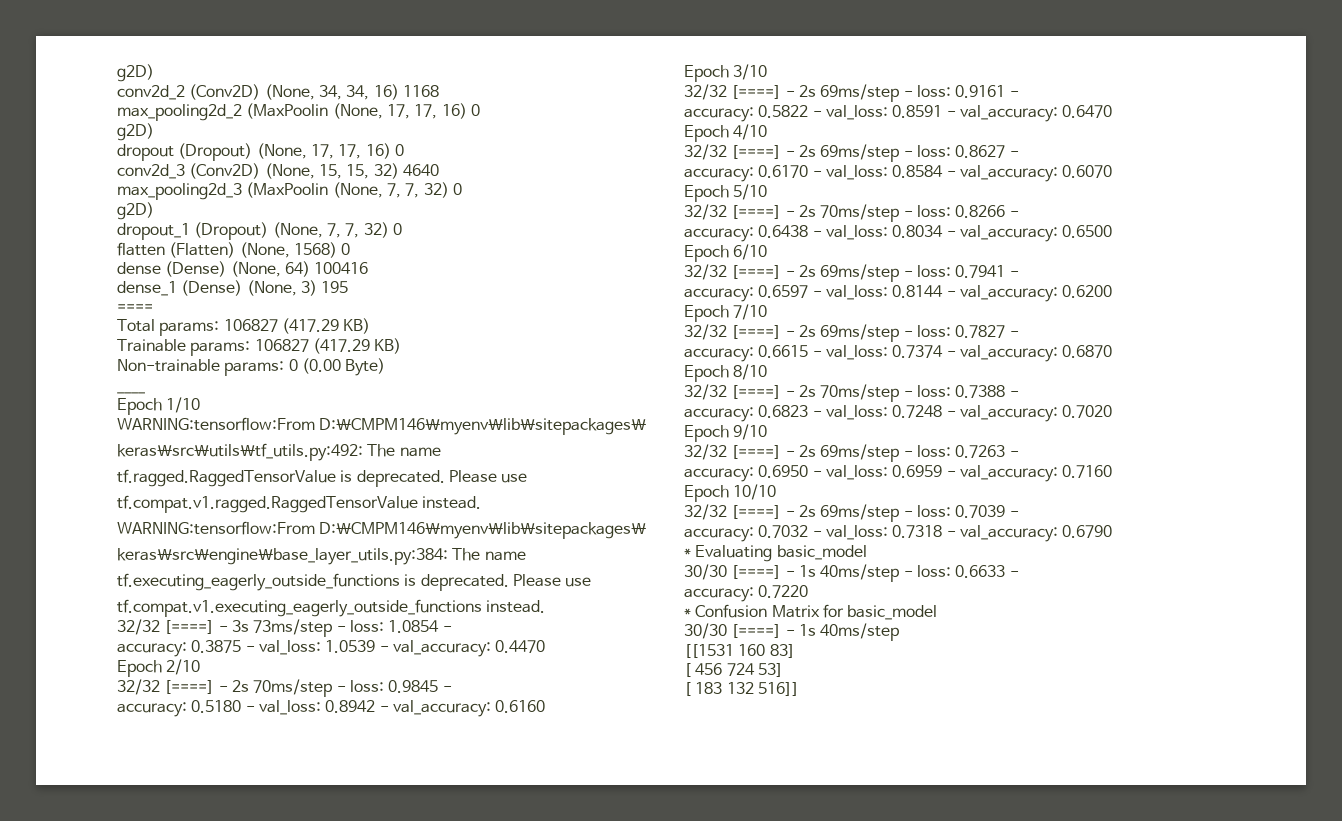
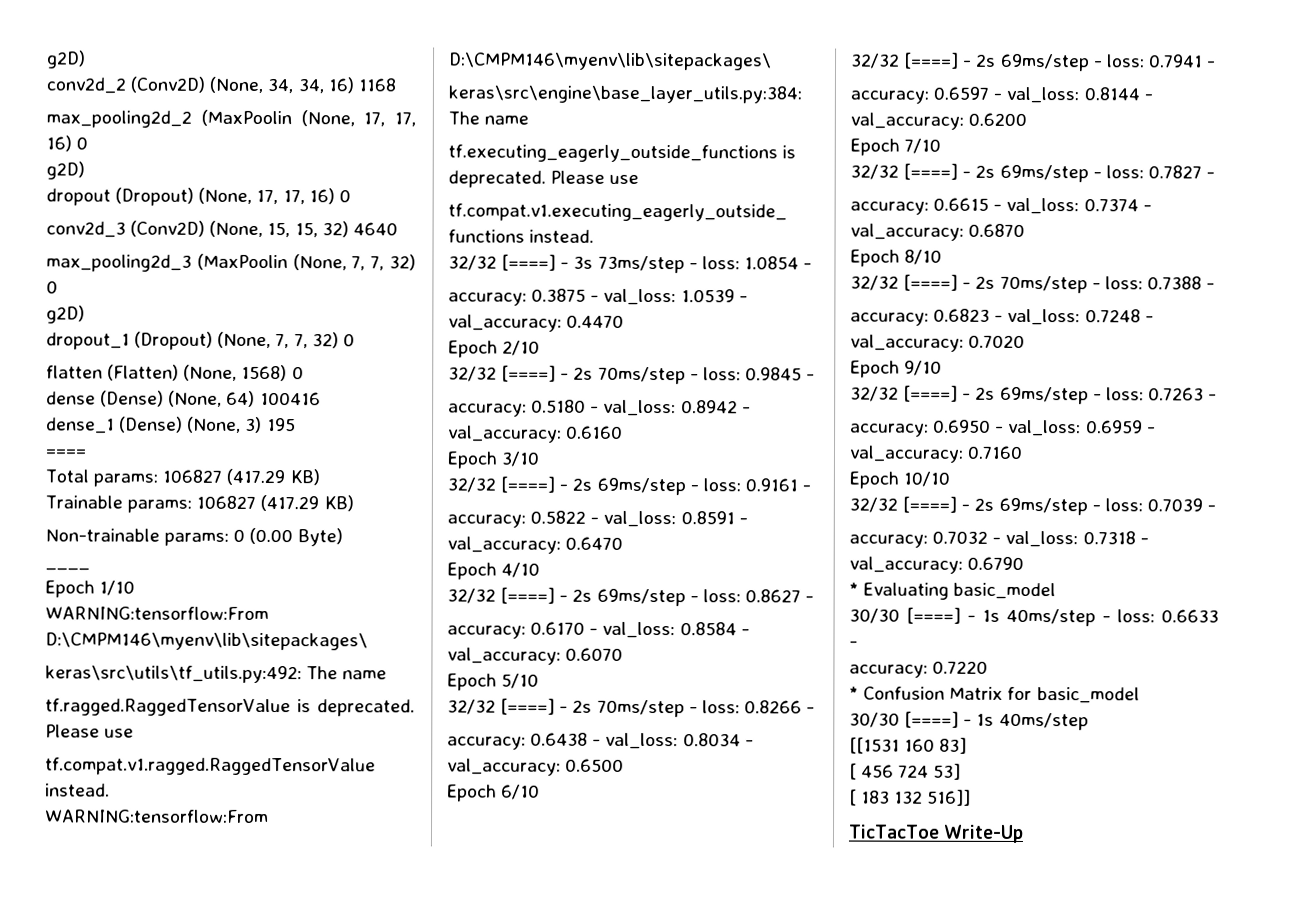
(799, 689) none -> [848,824,1025,843] // TicTacToe Write-Up

